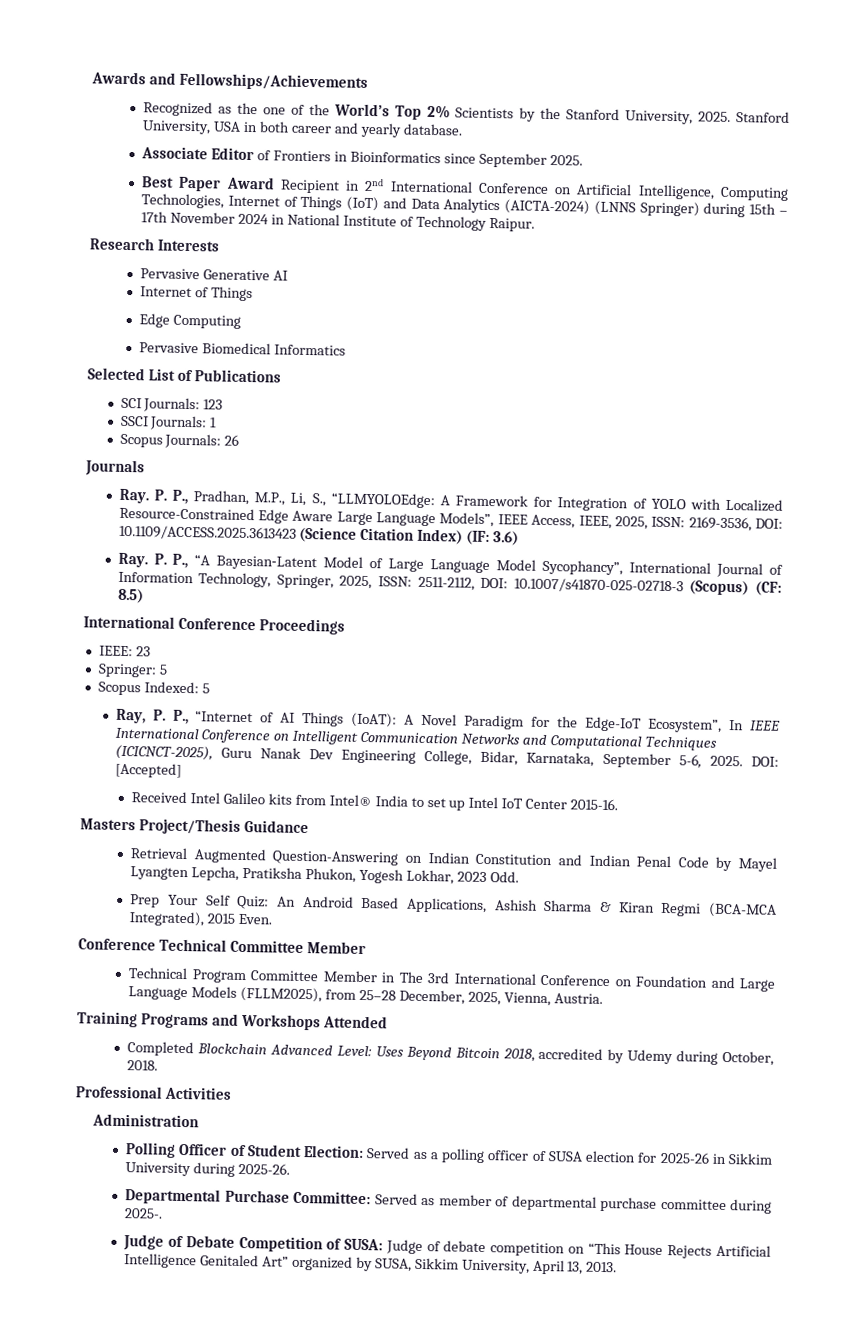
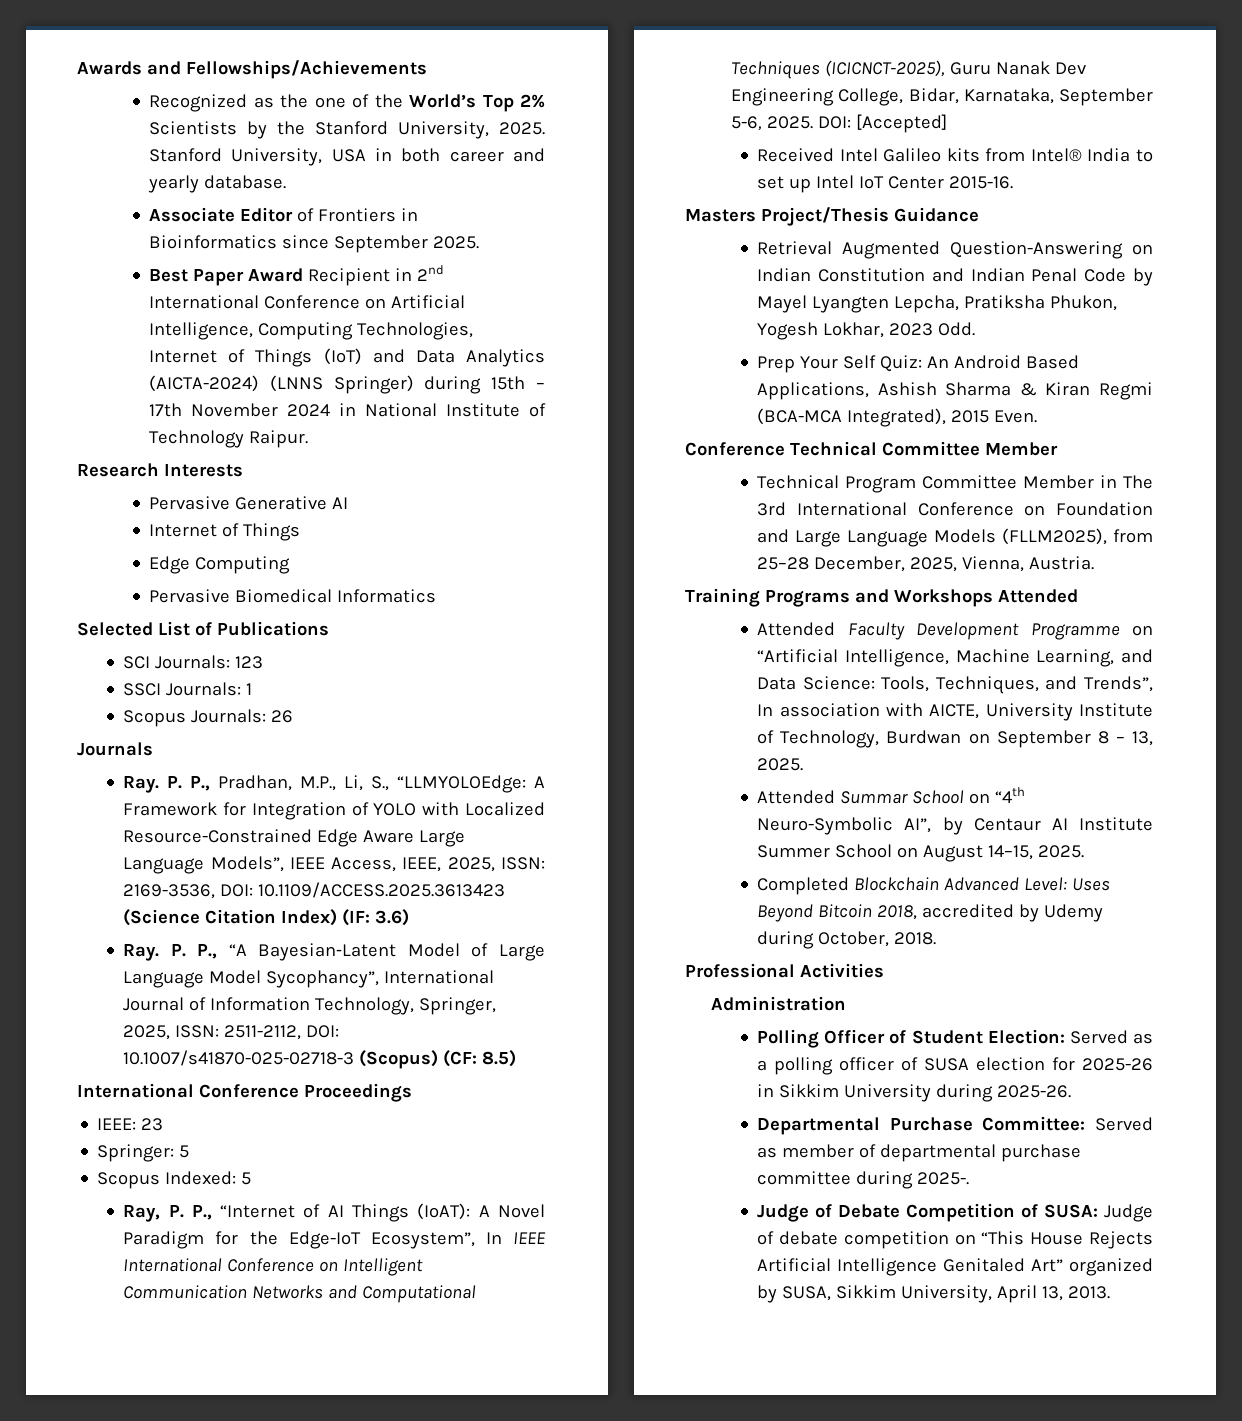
(388, 1022) none -> [757,622,1153,640] [757,649,1153,667] [757,676,1153,694] [757,703,1153,721] [757,730,1153,748] [757,758,804,771] [757,787,1026,804] [757,817,1153,835] [757,844,1085,862] // Attended Faculty Development Programme on “Artificial Intelligence, Machine Learning, and Data Science: Tools, Techniques, and Trends”, In association with AICTE, University Institute of Technology, Burdwan on September 8 – 13, 2025. // Attended Summar School on “4th Neuro-Symbolic AI”, by Centaur AI Institute Summer School on August 14–15, 2025.

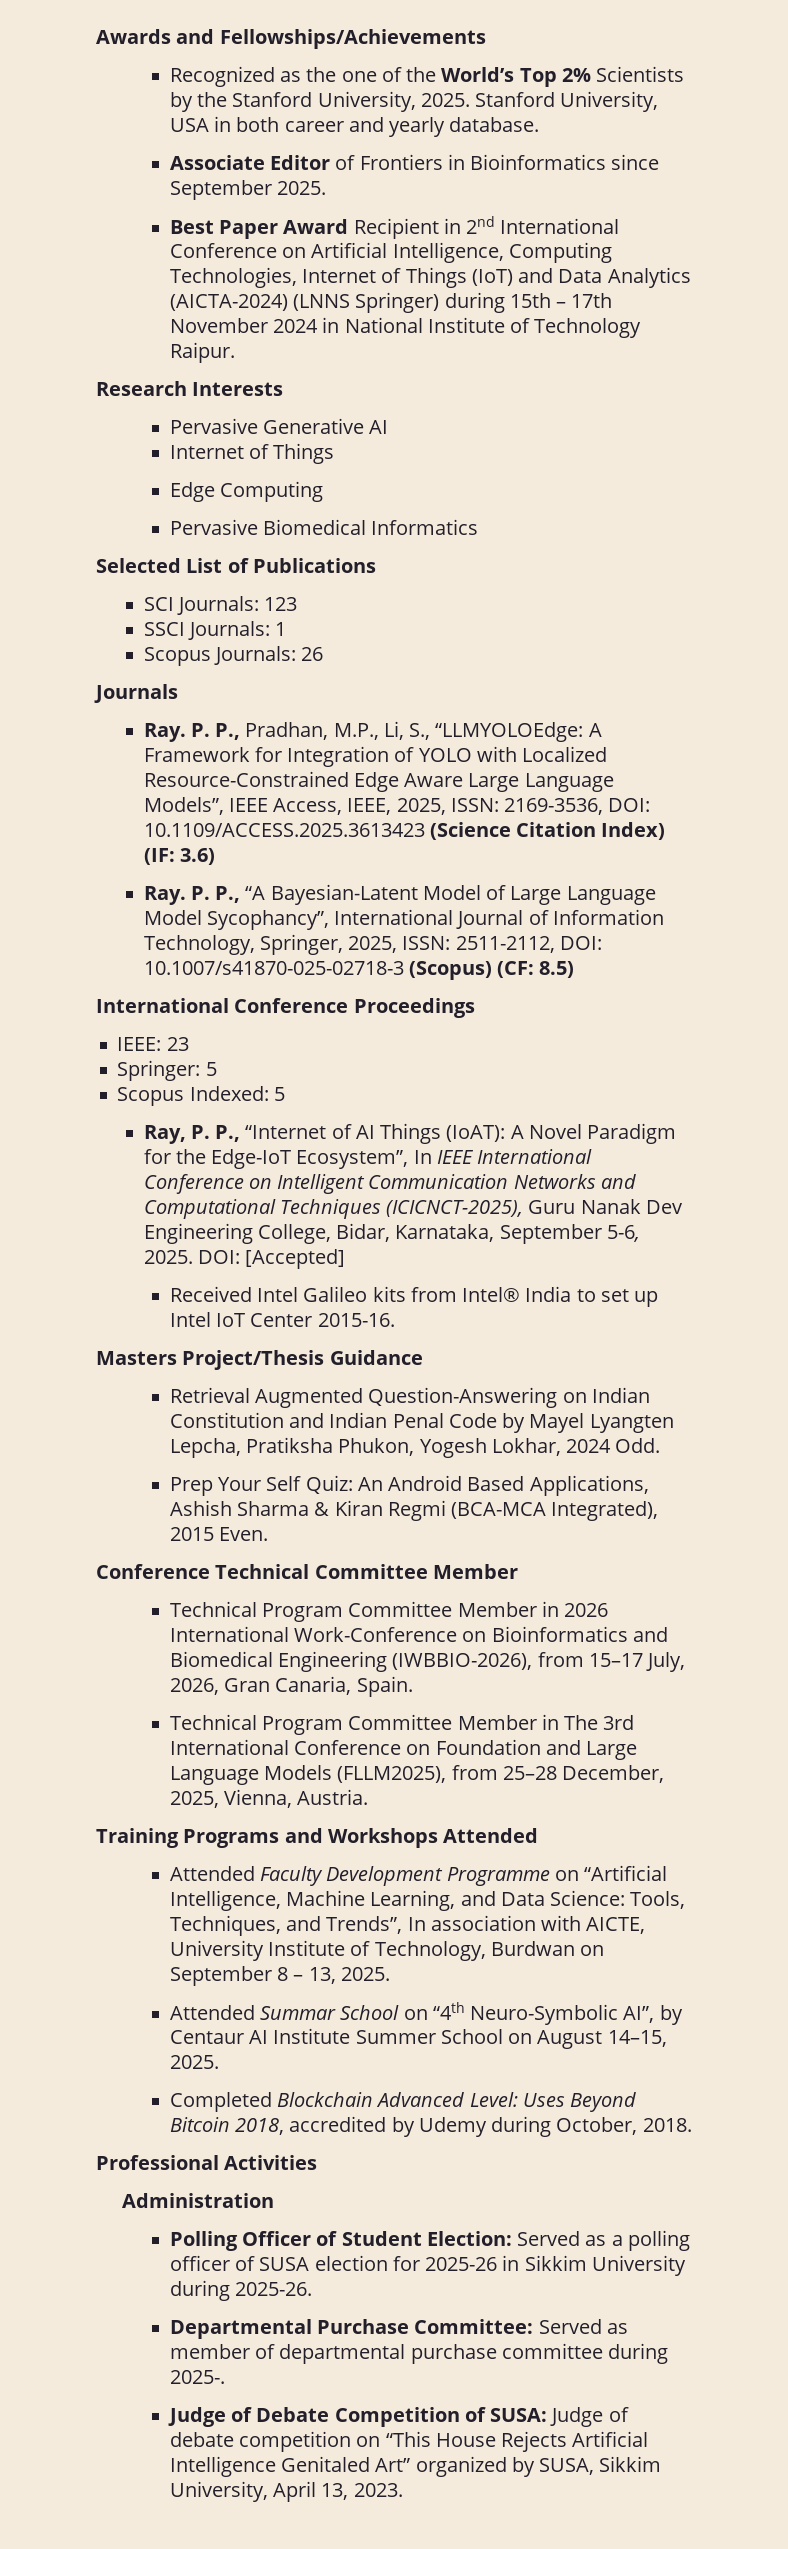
[889,323,934,336] 2023 -> [566,1439,612,1453] 2024
(1058, 449) none -> [169,1601,609,1622] [169,1626,668,1642] [169,1651,686,1672] [169,1676,413,1697] // Technical Program Committee Member in 2026 International Work-Conference on Bioinformatics and Biomedical Engineering (IWBBIO-2026), from 15–17 July, 2026, Gran Canaria, Spain.
[1068,1286,1111,1299] 2013. -> [353,2483,403,2497] 2023.

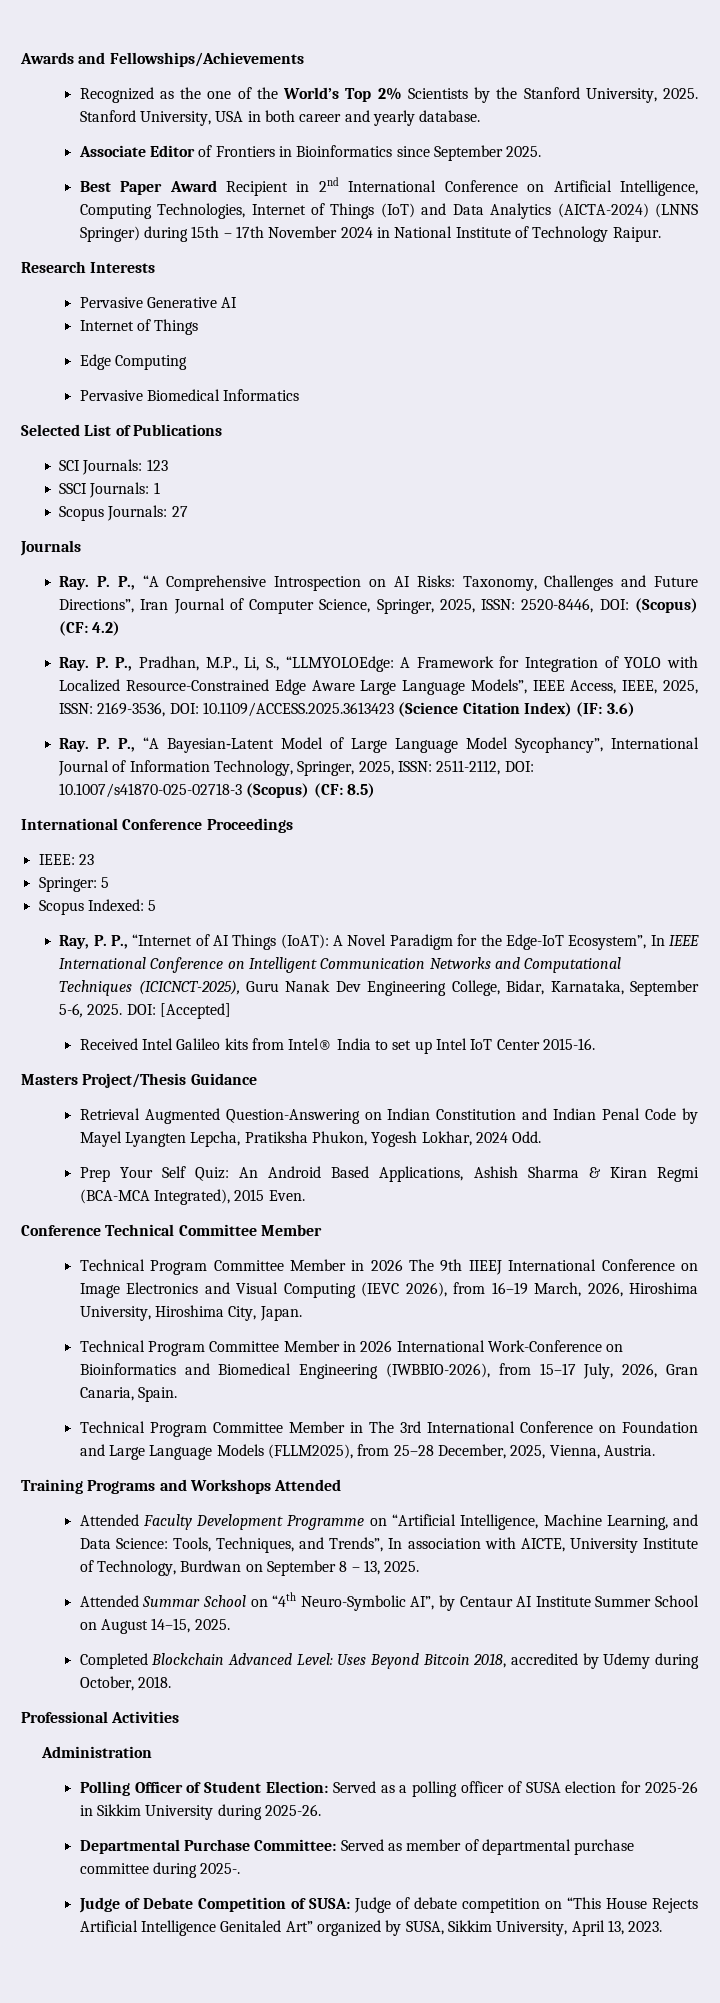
[301,647,324,661] 26 -> [171,506,188,517] 27
(178, 693) none -> [59,575,698,591] [59,598,698,614] [59,621,121,636] // Ray. P. P., “A Comprehensive Introspection on AI Risks: Taxonomy, Challenges and Future Directions”, Iran Journal of Computer Science, Springer, 2025, ISSN: 2520-8446, DOI: (Scopus) (CF: 4.2)
(518, 1571) none -> [79,1259,699,1275] [79,1282,698,1298] [79,1305,302,1321] // Technical Program Committee Member in 2026 The 9th IIEEJ International Conference on Image Electronics and Visual Computing (IEVC 2026), from 16–19 March, 2026, Hiroshima University, Hiroshima City, Japan.

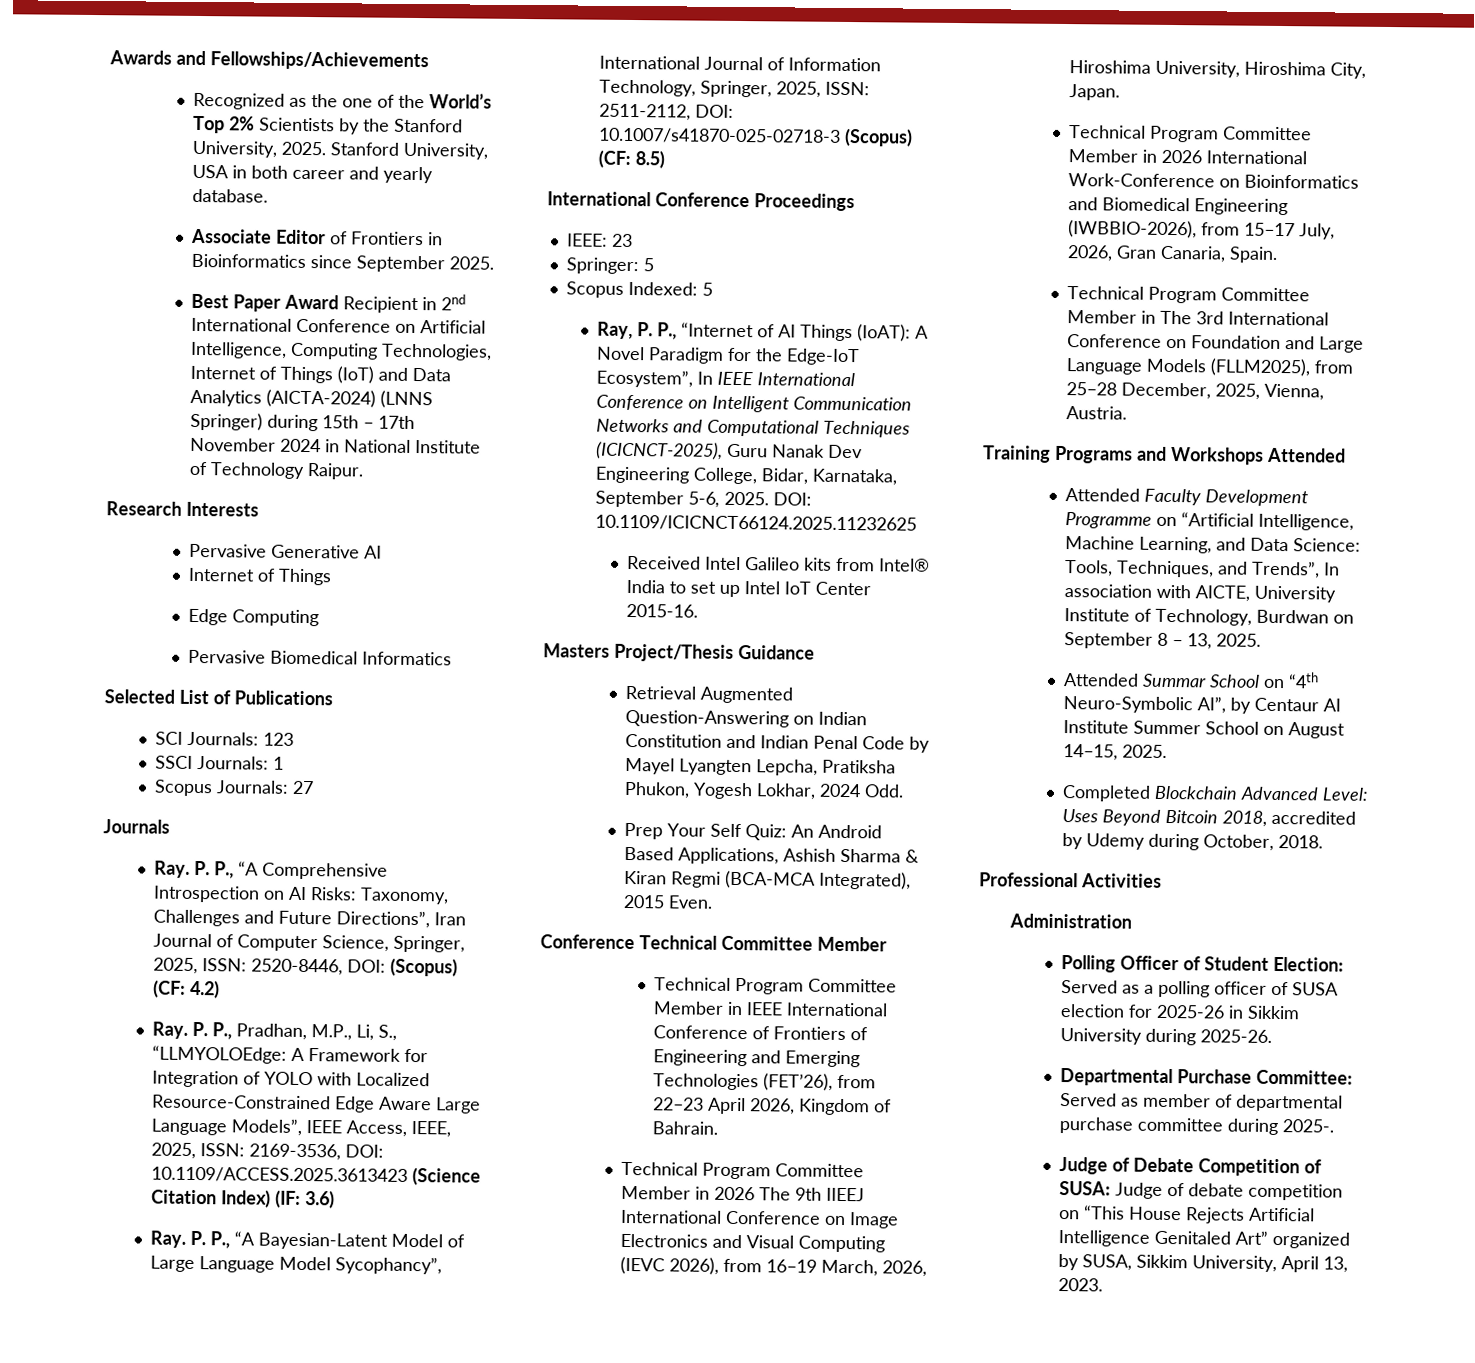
[160,1003,232,1019] [Accepted] -> [595,514,918,532] 10.1109/ICICNCT66124.2025.11232625
(322, 1230) none -> [654,977,898,995] [653,1001,889,1017] [653,1025,869,1041] [653,1049,861,1068] [653,1073,877,1091] [653,1097,893,1116] [652,1121,719,1135] // Technical Program Committee Member in IEEE International Conference of Frontiers of Engineering and Emerging Technologies (FET’26), from 22–23 April 2026, Kingdom of Bahrain.

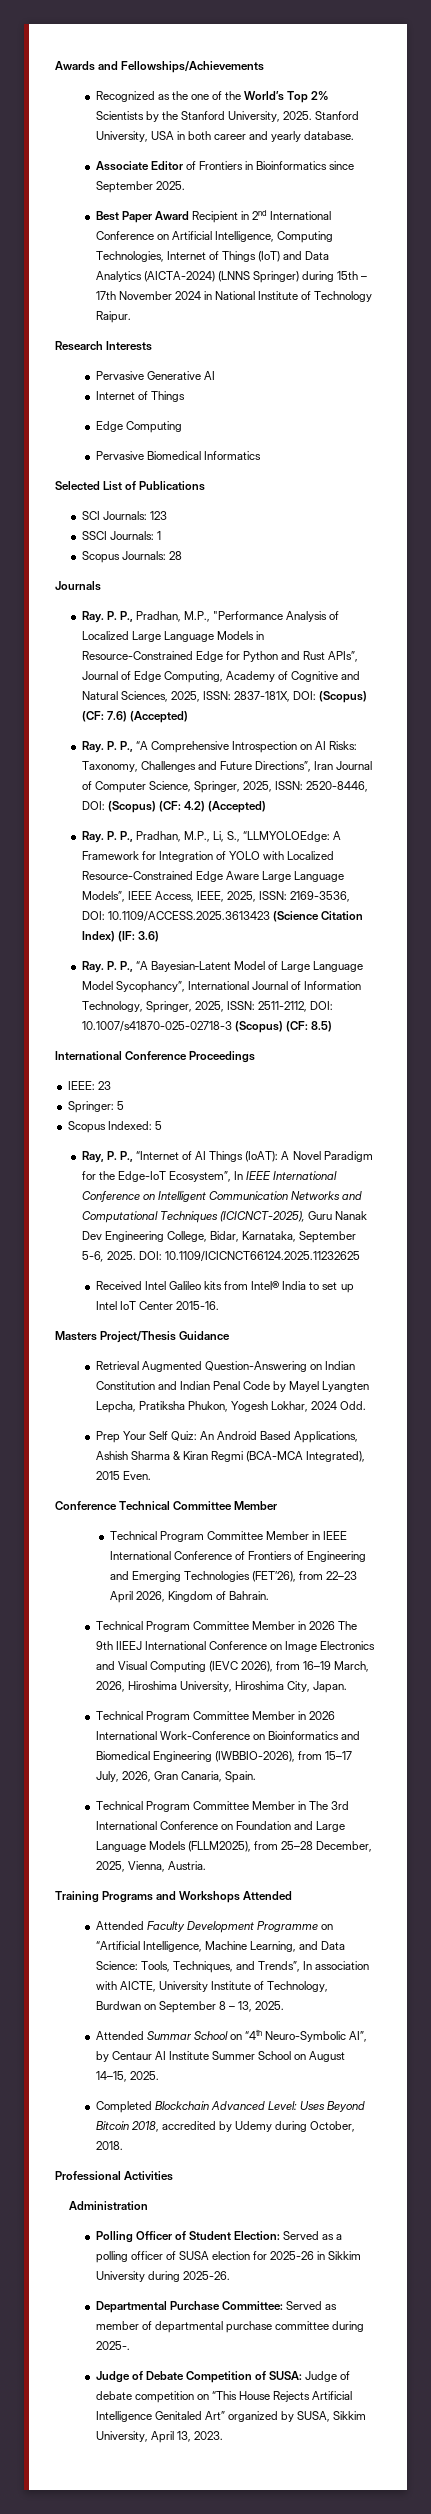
[292,780,315,795] 27 -> [168,551,182,560] 28
(170, 826) none -> [81,611,340,623] [81,631,265,642] [81,651,359,662] [81,671,361,683] [81,691,368,703] [81,711,188,723] // Ray. P. P., Pradhan, M.P., "Performance Analysis of Localized Large Language Models in Resource-Constrained Edge for Python and Rust APIs”, Journal of Edge Computing, Academy of Cognitive and Natural Sciences, 2025, ISSN: 2837-181X, DOI: (Scopus) (CF: 7.6) (Accepted)
(221, 989) none -> [208,801,267,813] (Accepted)

